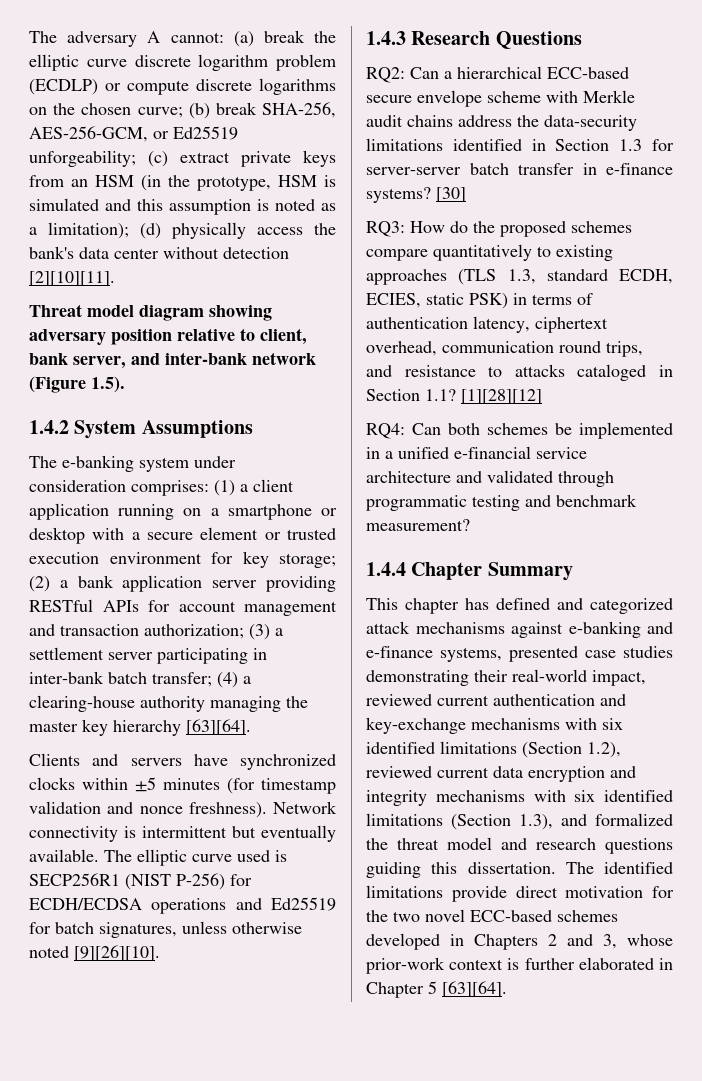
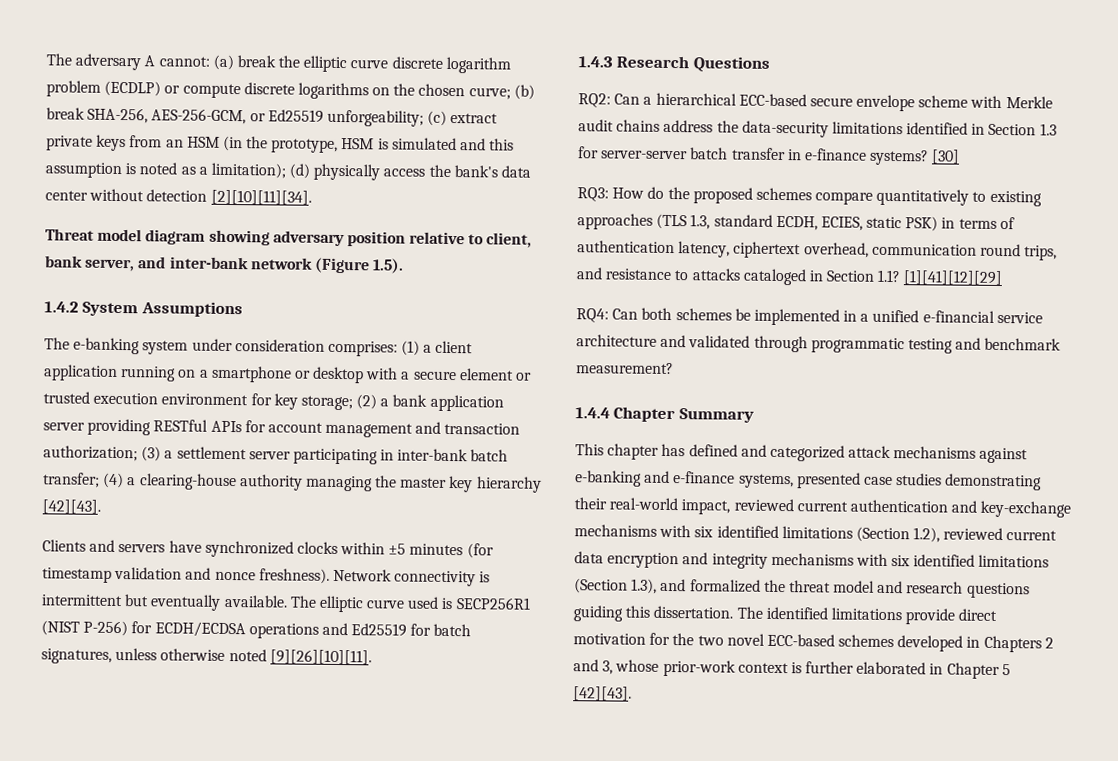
[29,271,115,286] [2][10][11]. -> [210,189,312,205] [2][10][11][34].
[186,719,251,735] [63][64]. -> [42,499,101,514] [42][43].
[74,945,160,961] [9][26][10]. -> [269,649,372,665] [9][26][10][11].
[461,389,542,404] [1][28][12] -> [903,270,1004,286] [1][41][12][29]
[442,981,507,997] [63][64]. -> [573,686,632,701] [42][43].

